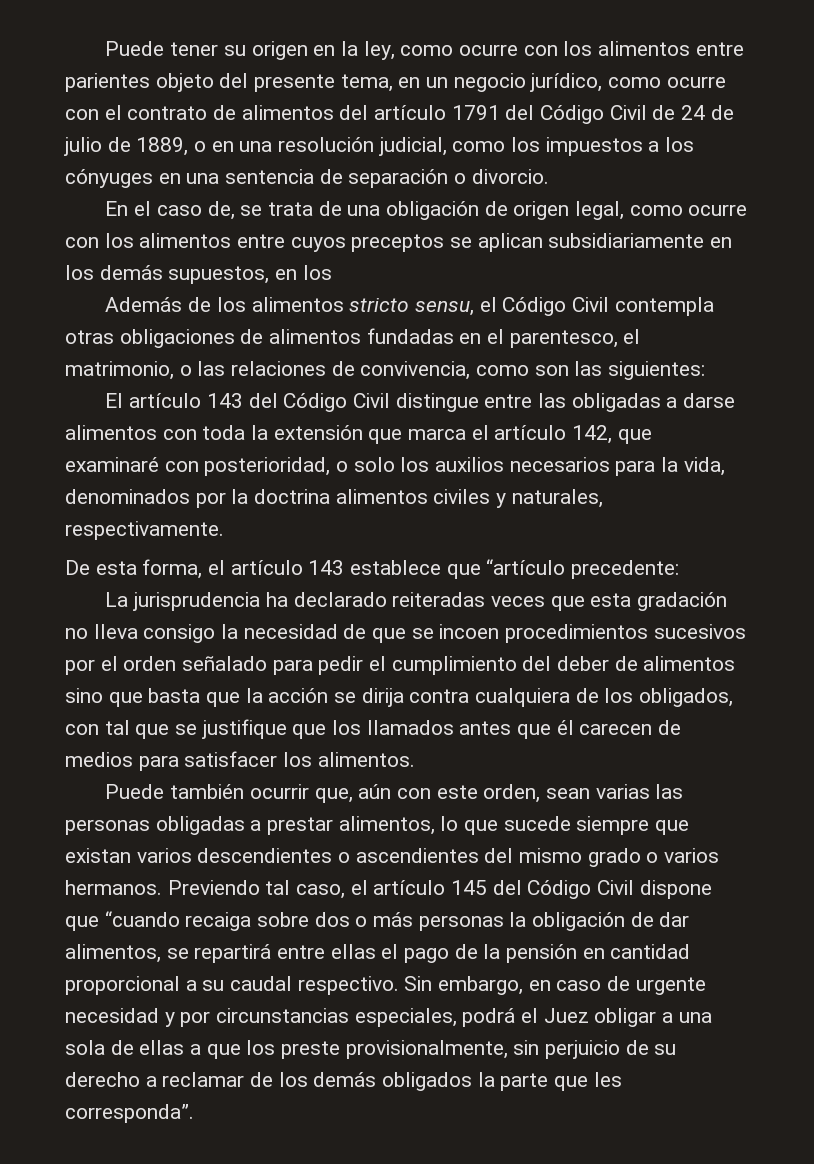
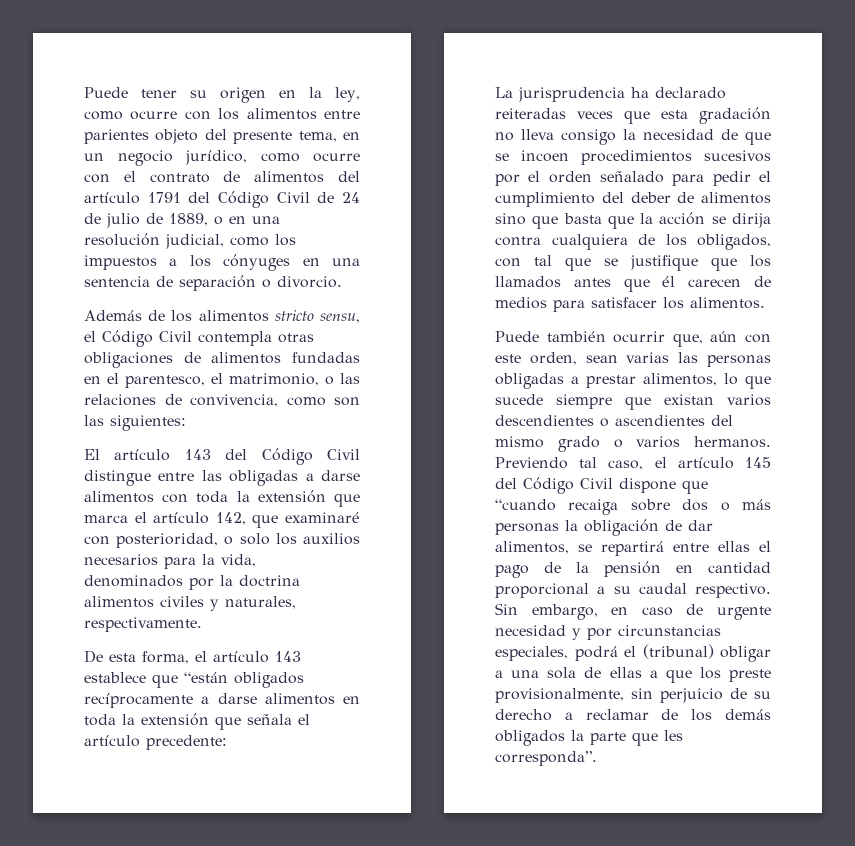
[105,201,748,220] [65,233,733,252] [65,265,332,284] // En el caso de, se trata de una obligación de origen legal, como ocurre con los alimentos entre cuyos preceptos se aplican subsidiariamente en los demás supuestos, en los -> (342, 282) none
[486,559,566,575] “artículo -> [184,672,304,688] [84,693,360,708] [84,713,310,730] [84,735,140,747] “están obligados recíprocamente a darse alimentos en toda la extensión que señala el artículo
[543,1008,589,1023] Juez -> [642,644,714,659] (tribunal)

